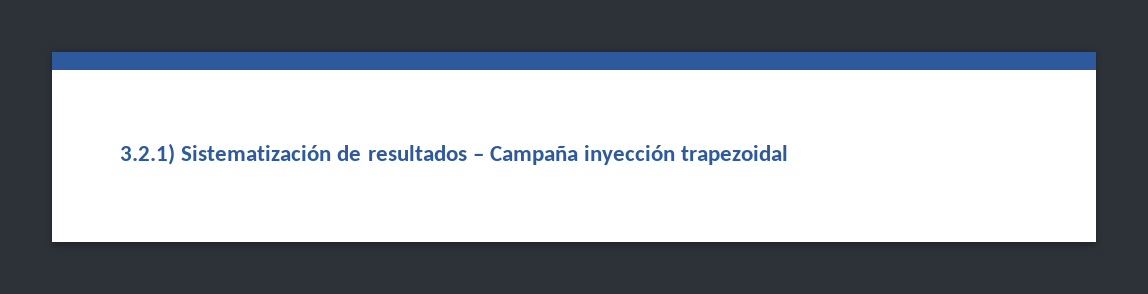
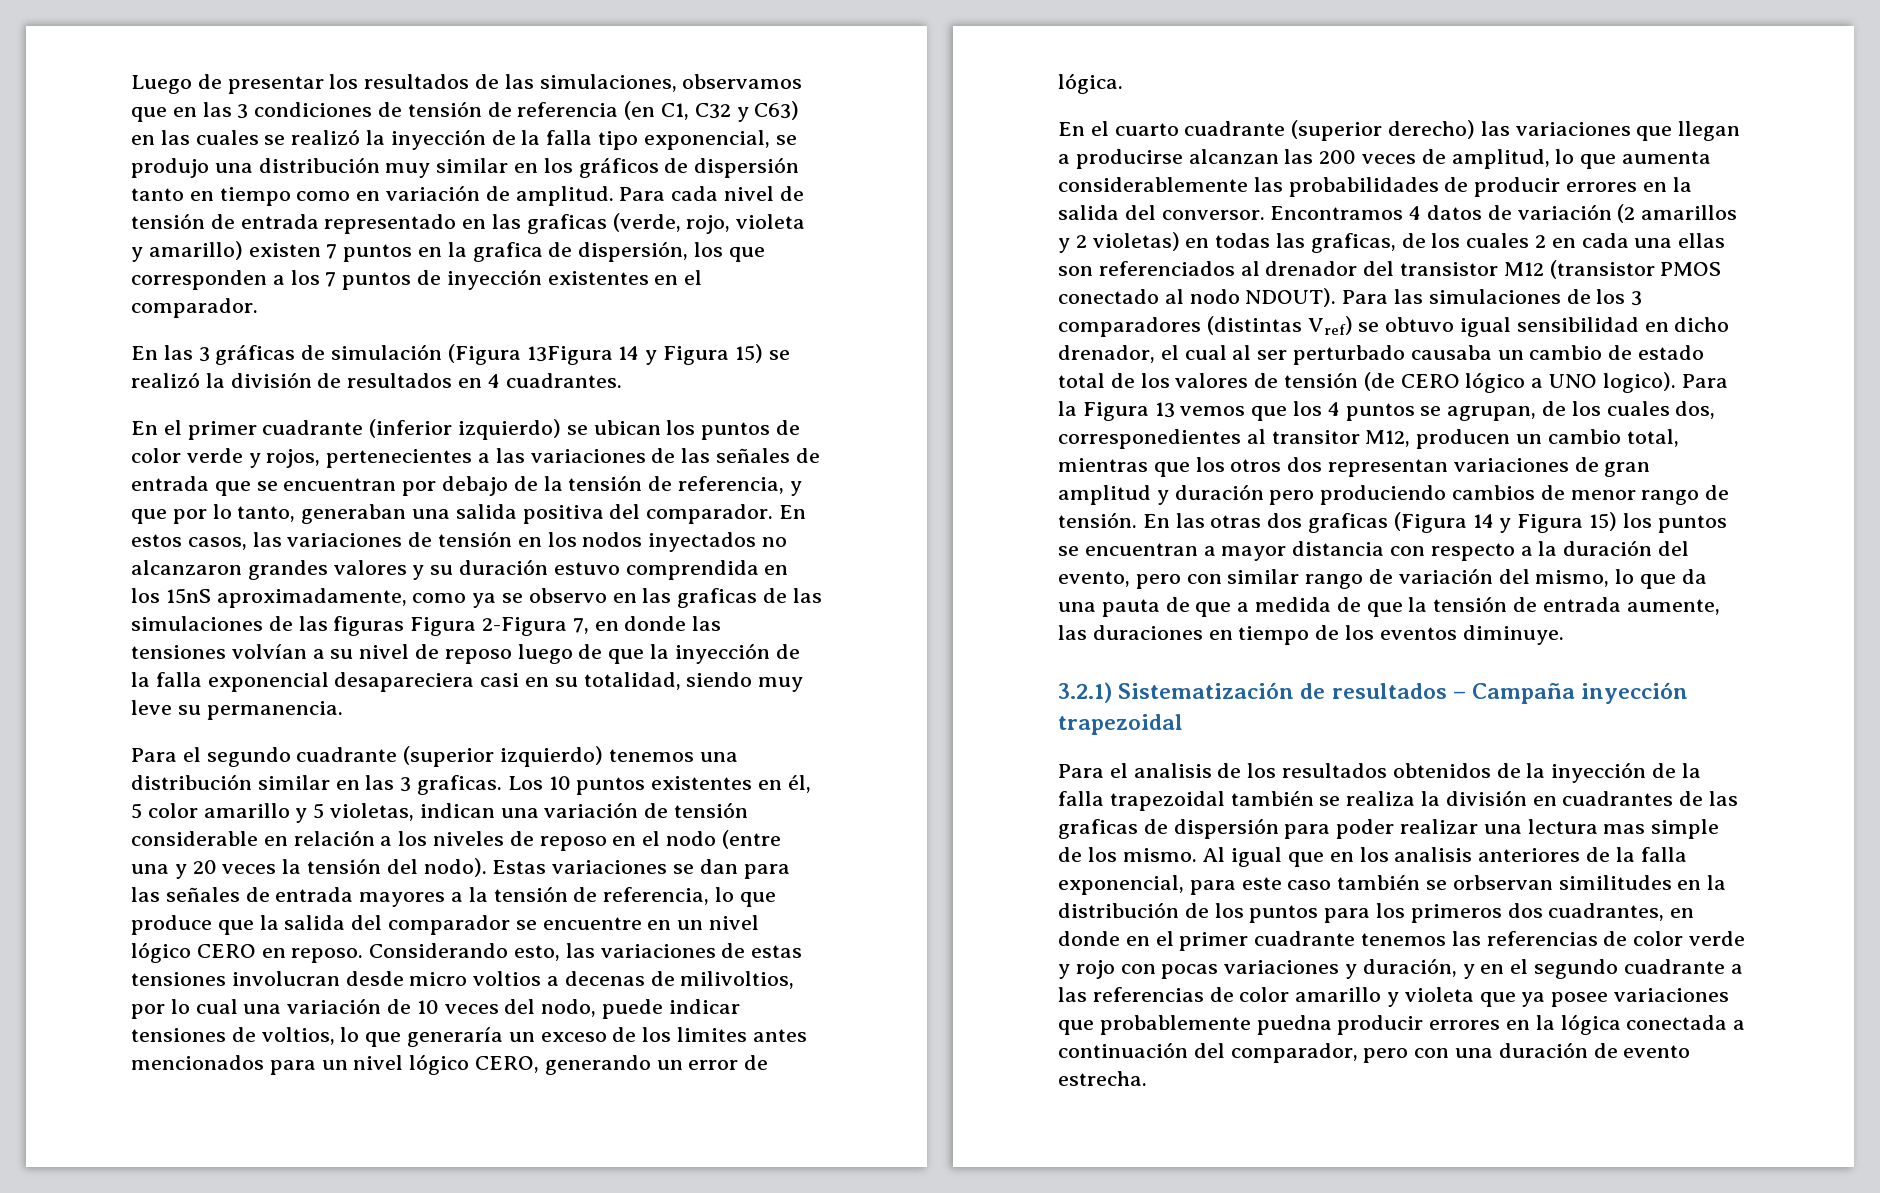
(120, 154) none -> [131,74,803,94] [131,101,800,122] [131,129,797,150] [131,157,800,178] [131,185,804,206] [131,213,806,234] [131,241,765,262] [131,269,703,290] [131,298,258,318] [131,344,790,365] [131,372,622,388] [131,419,801,440] [131,448,820,468] [131,475,802,496] [131,504,807,524] [131,531,788,552] [131,559,789,580] [131,588,822,608] [131,616,722,636] [131,643,800,664] [131,672,804,692] [131,700,343,720] [131,746,738,767] [131,774,811,795] [131,802,749,823] [131,830,781,851] [131,858,790,879] [131,886,776,907] [131,915,760,935] [131,942,803,963] [131,971,795,989] [131,998,740,1019] [131,1027,807,1047] [131,1054,769,1075] [1058,73,1123,94] [1058,120,1741,141] [1058,149,1712,169] [1058,177,1692,197] [1058,204,1738,223] [1058,232,1726,253] [1058,260,1722,279] [1058,288,1643,307] [1058,316,1730,337] [1058,345,1705,365] [1058,372,1728,393] [1058,401,1716,421] [1058,429,1679,449] [1058,457,1651,477] [1058,484,1730,505] [1058,512,1727,533] [1058,540,1690,561] [1058,568,1707,589] [1058,596,1720,617] [1058,625,1564,645] Luego de presentar los resultados de las simulaciones, observamos que en las 3 condiciones de tensión de referencia (en C1, C32 y C63) en las cuales se realizó la inyección de la falla tipo exponencial, se produjo una distribución muy similar en los gráficos de dispersión tanto en tiempo como en variación de amplitud. Para cada nivel de tensión de entrada representado en las graficas (verde, rojo, violeta y amarillo) existen 7 puntos en la grafica de dispersión, los que corresponden a los 7 puntos de inyección existentes en el comparador. // En las 3 gráficas de simulación (Figura 13Figura 14 y Figura 15) se realizó la división de resultados en 4 cuadrantes. // En el primer cuadrante (inferior izquierdo) se ubican los puntos de color verde y rojos, pertenecientes a las variaciones de las señales de entrada que se encuentran por debajo de la tensión de referencia, y que por lo tanto, generaban una salida positiva del comparador. En estos casos, las variaciones de tensión en los nodos inyectados no alcanzaron grandes valores y su duración estuvo comprendida en los 15nS aproximadamente, como ya se observo en las graficas de las simulaciones de las figuras Figura 2-Figura 7, en donde las tensiones volvían a su nivel de reposo luego de que la inyección de la falla exponencial desapareciera casi en su totalidad, siendo muy leve su permanencia. // Para el segundo cuadrante (superior izquierdo) tenemos una distribución similar en las 3 graficas. Los 10 puntos existentes en él, 5 color amarillo y 5 violetas, indican una variación de tensión considerable en relación a los niveles de reposo en el nodo (entre una y 20 veces la tensión del nodo). Estas variaciones se dan para las señales de entrada mayores a la tensión de referencia, lo que produce que la salida del comparador se encuentre en un nivel lógico CERO en reposo. Considerando esto, las variaciones de estas tensiones involucran desde micro voltios a decenas de milivoltios, por lo cual una variación de 10 veces del nodo, puede indicar tensiones de voltios, lo que generaría un exceso de los limites antes mencionados para un nivel lógico CERO, generando un error de lógica. // En el cuarto cuadrante (superior derecho) las variaciones que llegan a producirse alcanzan las 200 veces de amplitud, lo que aumenta considerablemente las probabilidades de producir errores en la salida del conversor. Encontramos 4 datos de variación (2 amarillos y 2 violetas) en todas las graficas, de los cuales 2 en cada una ellas son referenciados al drenador del transistor M12 (transistor PMOS conectado al nodo NDOUT). Para las simulaciones de los 3 comparadores (distintas Vref) se obtuvo igual sensibilidad en dicho drenador, el cual al ser perturbado causaba un cambio de estado total de los valores de tensión (de CERO lógico a UNO logico). Para la Figura 13 vemos que los 4 puntos se agrupan, de los cuales dos, corresponedientes al transitor M12, producen un cambio total, mientras que los otros dos representan variaciones de gran amplitud y duración pero produciendo cambios de menor rango de tensión. En las otras dos graficas (Figura 14 y Figura 15) los puntos se encuentran a mayor distancia con respecto a la duración del evento, pero con similar rango de variación del mismo, lo que da una pauta de que a medida de que la tensión de entrada aumente, las duraciones en tiempo de los eventos diminuye. //
(789, 155) none -> [1058,762,1701,783] [1058,790,1739,811] [1058,818,1720,839] [1058,847,1687,867] [1058,875,1727,895] [1058,902,1695,923] [1058,931,1746,951] [1058,958,1743,979] [1058,987,1730,1007] [1058,1014,1746,1035] [1058,1042,1691,1063] [1058,1071,1147,1086] // Para el analisis de los resultados obtenidos de la inyección de la falla trapezoidal también se realiza la división en cuadrantes de las graficas de dispersión para poder realizar una lectura mas simple de los mismo. Al igual que en los analisis anteriores de la falla exponencial, para este caso también se orbservan similitudes en la distribución de los puntos para los primeros dos cuadrantes, en donde en el primer cuadrante tenemos las referencias de color verde y rojo con pocas variaciones y duración, y en el segundo cuadrante a las referencias de color amarillo y violeta que ya posee variaciones que probablemente puedna producir errores en la lógica conectada a continuación del comparador, pero con una duración de evento estrecha.

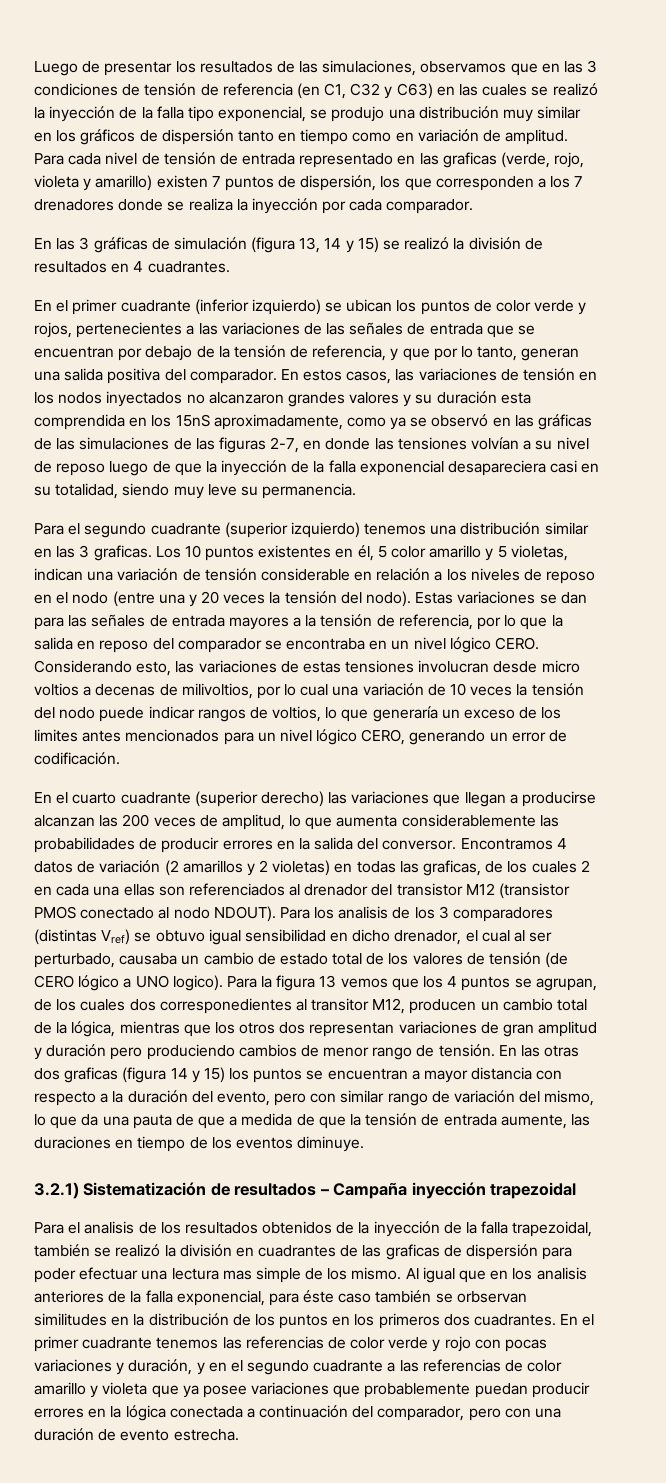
[418,242,543,262] en la grafica -> (274, 183) none
[342,269,703,290] puntos de inyección existentes en el -> [34,198,383,214] drenadores donde se realiza la inyección por cada
[447,344,730,365] (Figura 13Figura 14 y Figura -> [251,237,354,253] (figura 13, 14 y
[301,504,407,524] generaban -> [521,348,580,361] generan
[553,562,620,575] estuvo -> [500,392,531,404] esta
[528,588,758,608] observo en las graficas -> [431,414,593,430] observó en las gráficas
[410,617,589,636] Figura 2-Figura 7, -> [270,437,300,453] 2-7,
[715,887,776,907] [131,915,346,935] lo que produce que la salida -> [477,615,563,630] [34,637,149,653] por lo que la salida en reposo
[542,917,642,930] encuentre -> [286,638,366,650] encontraba
[196,944,364,963] CERO en reposo. -> [495,637,540,650] CERO.
[504,999,597,1017] del nodo, -> [516,683,584,696] [34,707,96,719] la tensión del nodo
[131,1028,226,1042] tensiones -> [197,709,246,722] rangos
[1058,73,1123,94] lógica. -> [34,752,120,765] codificación.
[1394,289,1561,304] las simulaciones -> [314,906,389,919] los analisis
[1293,345,1406,365] perturbado -> [34,953,115,968] perturbado,
[1082,402,1149,421] Figura -> [276,975,316,991] figura
[1675,401,1716,419] dos, -> [129,999,156,1011] dos
[1626,429,1679,447] total, -> [557,999,588,1011] [34,1021,116,1037] total de la lógica,
[1393,512,1584,533] (Figura 14 y Figura -> [122,1067,200,1083] (figura 14 y
[1109,791,1416,811] trapezoidal también se realiza -> [512,1221,593,1237] [34,1244,161,1257] trapezoidal, también se realizó
[1400,819,1479,834] realizar -> [79,1267,139,1280] efectuar
[1241,877,1282,890] este -> [303,1290,335,1303] éste
[1324,908,1371,923] para -> [332,1316,351,1326] en
[1548,903,1695,921] [1058,931,1150,946] cuadrantes, en donde en -> [474,1314,579,1326] cuadrantes. En
[1256,1015,1332,1035] puedna -> [474,1383,528,1398] puedan

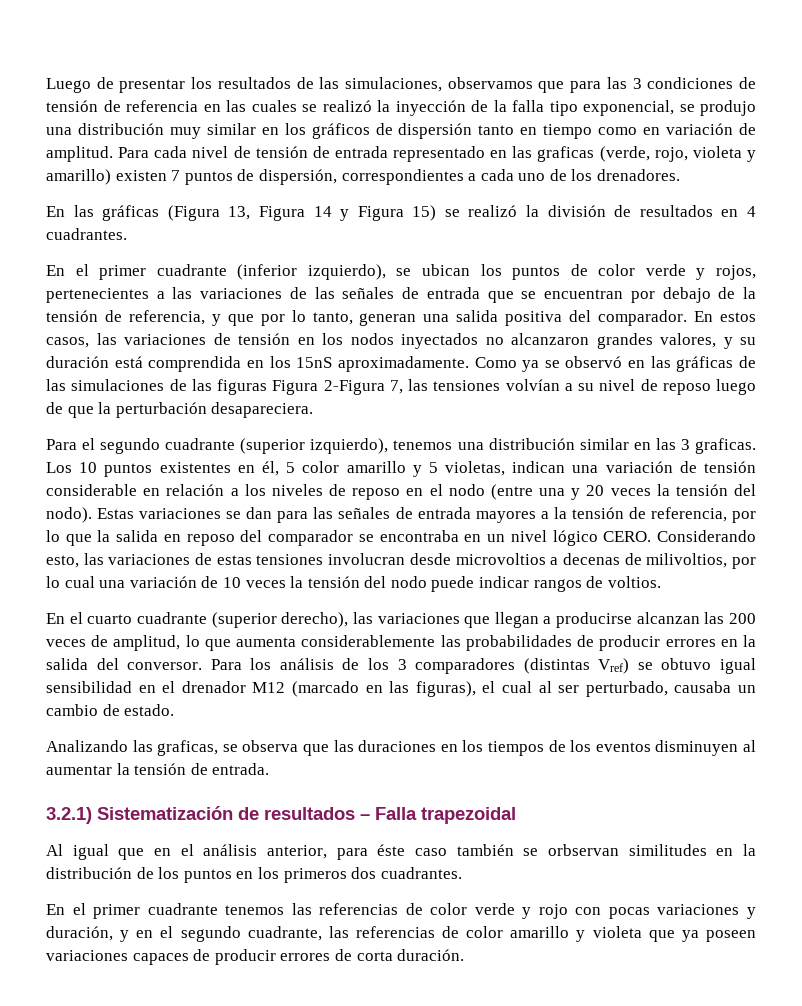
[541,63,560,73] en -> [570,81,602,93] para
[296,83,433,99] (en C1, C32 y C63) -> (198, 106) none
[380,176,584,191] [34,198,474,214] [34,237,354,253] los que corresponden a los 7 drenadores donde se realiza la inyección por cada comparador. // En las 3 gráficas de simulación (figura 13, 14 y -> [341,169,681,185] [46,205,404,221] correspondientes a cada uno de los drenadores. // En las gráficas (Figura 13, Figura 14 y Figura
[251,299,321,315] izquierdo) -> [307,264,386,280] izquierdo),
[349,392,400,404] valores -> [660,333,716,348] valores,
[500,392,531,404] esta -> [114,356,143,368] está
[213,414,386,430] aproximadamente, como -> [337,356,517,372] aproximadamente. Como
[270,437,371,453] 2-7, en donde -> [272,380,403,395] Figura 2-Figura 7,
[221,460,600,476] [34,483,357,499] inyección de la falla exponencial desapareciera casi en su totalidad, siendo muy leve su permanencia. -> [115,402,314,418] perturbación desapareciera.
[290,522,360,538] izquierdo) -> [310,438,389,454] izquierdo),
[541,660,580,673] [34,683,79,696] micro voltios -> [455,553,546,565] microvoltios
[272,706,562,722] [34,729,568,745] [34,752,120,765] voltios, lo que generaría un exceso de los limites antes mencionados para un nivel lógico CERO, generando un error de codificación. -> [607,576,661,588] voltios.
[260,791,324,807] derecho) -> [281,612,349,628] derecho),
[460,838,567,850] [34,860,590,876] [34,883,571,899] [34,906,276,922] Encontramos 4 datos de variación (2 amarillos y 2 violetas) en todas las graficas, de los cuales 2 en cada una ellas son referenciados al drenador del transistor M12 (transistor PMOS conectado al nodo NDOUT). -> (203, 666) none
[338,906,389,919] analisis -> [279,658,334,670] análisis
[352,929,462,945] dicho drenador, -> [162,681,476,697] el drenador M12 (marcado en las figuras),
[279,952,569,968] [34,975,597,991] [34,998,588,1014] [34,1021,598,1037] [34,1044,580,1060] [34,1067,563,1083] [34,1090,595,1106] [34,1113,590,1129] [34,1136,365,1152] estado total de los valores de tensión (de CERO lógico a UNO logico). Para la figura 13 vemos que los 4 puntos se agrupan, de los cuales dos corresponedientes al transitor M12, producen un cambio total de la lógica, mientras que los otros dos representan variaciones de gran amplitud y duración pero produciendo cambios de menor rango de tensión. En las otras dos graficas (figura 14 y 15) los puntos se encuentran a mayor distancia con respecto a la duración del evento, pero con similar rango de variación del mismo, lo que da una pauta de que a medida de que la tensión de entrada aumente, las duraciones en tiempo de los eventos diminuye. -> [124,704,175,716] [46,740,757,756] [46,763,270,775] estado. // Analizando las graficas, se observa que las duraciones en los tiempos de los eventos disminuyen al aumentar la tensión de entrada.
[333,1182,486,1199] Campaña inyección -> [375,807,417,820] Falla
[34,1221,593,1237] [34,1244,573,1260] [34,1267,587,1283] [34,1290,265,1306] Para el analisis de los resultados obtenidos de la inyección de la falla trapezoidal, también se realizó la división en cuadrantes de las graficas de dispersión para poder efectuar una lectura mas simple de los mismo. Al igual que en los analisis anteriores de la falla exponencial, -> [46,844,327,860] Al igual que en el análisis anterior,
(557, 1320) none -> (462, 873) //
[313,1360,396,1372] cuadrante a -> [247,926,322,941] cuadrante,
[202,1382,590,1398] [34,1405,562,1421] [34,1428,239,1441] posee variaciones que probablemente puedan producir errores en la lógica conectada a continuación del comparador, pero con una duración de evento estrecha. -> [705,930,756,942] [46,949,465,965] poseen variaciones capaces de producir errores de corta duración.

